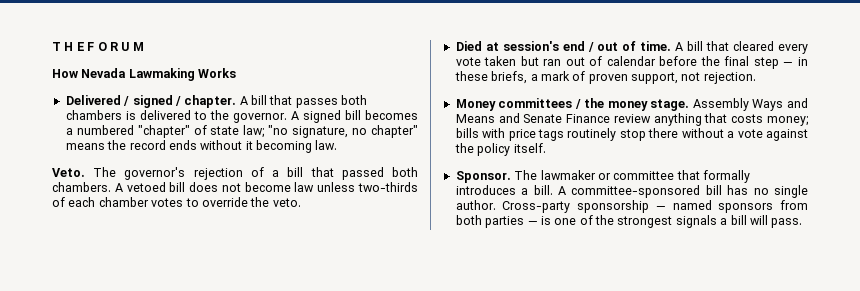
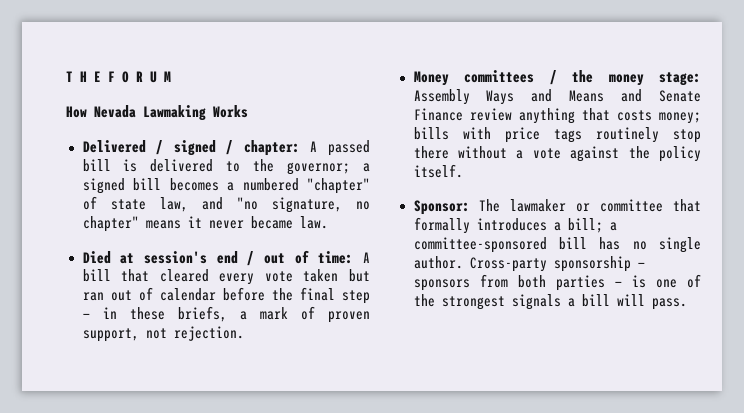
[184,95,368,108] [65,110,122,120] chapter. A bill that passes both chambers -> [243,140,370,156] [82,159,111,172] chapter: A passed bill
[232,111,299,123] governor. A -> [287,162,370,175] governor; a
[243,125,265,138] law; -> [159,197,223,212] law, and
[107,140,338,153] [52,167,419,180] [52,182,418,192] [52,197,301,207] the record ends without it becoming law. // Veto. The governor's rejection of a bill that passed both chambers. A vetoed bill does not become law unless two-thirds of each chamber votes to override the veto. -> [187,216,328,229] it never became law.
[640,41,672,51] time. -> [318,251,354,264] time:
[650,99,690,111] stage. -> [659,72,701,86] stage:
[455,171,511,183] Sponsor. -> [413,200,470,215] Sponsor:
[533,185,566,195] bill. A -> [567,218,617,233] bill; a
[672,200,712,210] named -> (645, 265) none

